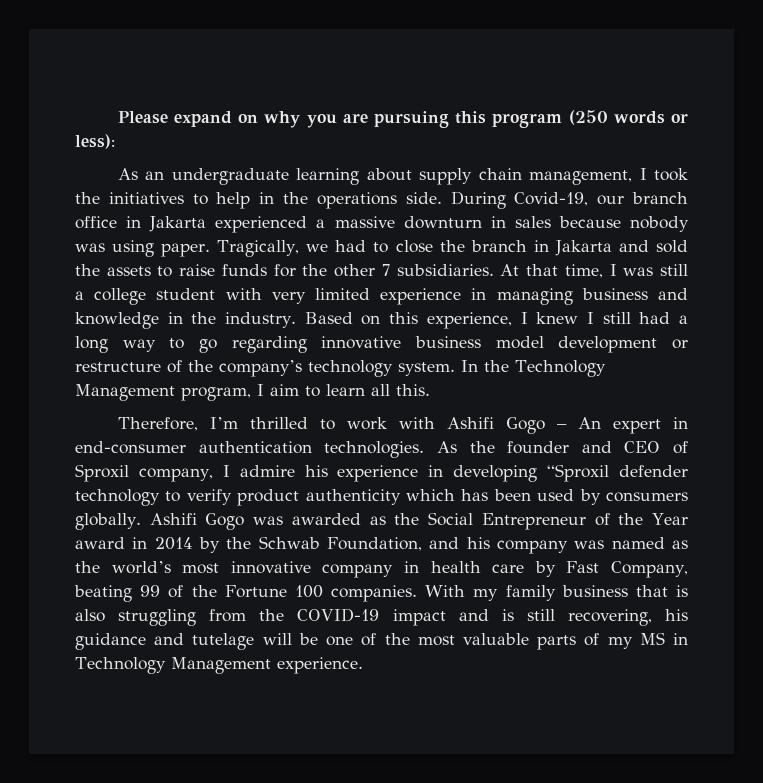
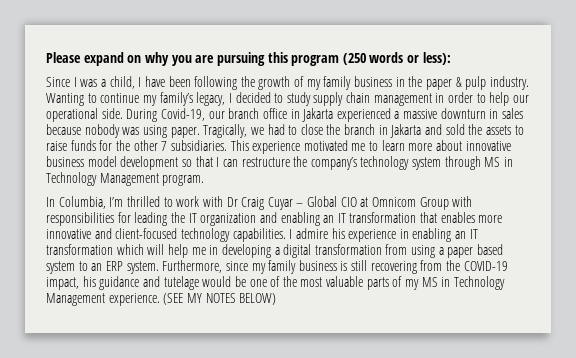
[117,168,688,185] [75,192,397,209] As an undergraduate learning about supply chain management, I took the initiatives to help in the operations -> [46,76,529,90] [46,92,529,106] [46,108,98,122] Since I was a child, I have been following the growth of my family business in the paper & pulp industry. Wanting to continue my family’s legacy, I decided to study supply chain management in order to help our operational
[500,264,688,278] [75,288,688,305] [75,312,689,329] [75,336,688,353] [75,360,606,377] [75,384,430,401] [117,417,198,431] At that time, I was still a college student with very limited experience in managing business and knowledge in the industry. Based on this experience, I knew I still had a long way to go regarding innovative business model development or restructure of the company’s technology system. In the Technology Management program, I aim to learn all this. // Therefore, -> [230,140,511,154] [46,156,514,170] [46,172,205,186] [46,196,106,209] This experience motivated me to learn more about innovative business model development so that I can restructure the company’s technology system through MS in Technology Management program. // In Columbia,
[446,417,688,434] [75,441,688,458] [75,464,213,482] Ashifi Gogo – An expert in end-consumer authentication technologies. As the founder and CEO of Sproxil company, -> [226,196,473,210] [46,212,503,226] [46,228,286,242] Dr Craig Cuyar – Global CIO at Omnicom Group with responsibilities for leading the IT organization and enabling an IT transformation that enables more innovative and client-focused technology capabilities.
[453,464,688,482] [75,489,688,506] [75,512,689,530] [75,536,688,554] [75,561,689,578] [74,585,688,602] [75,608,652,626] developing “Sproxil defender technology to verify product authenticity which has been used by consumers globally. Ashifi Gogo was awarded as the Social Entrepreneur of the Year award in 2014 by the Schwab Foundation, and his company was named as the world’s most innovative company in health care by Fast Company, beating 99 of the Fortune 100 companies. With my family business that is also struggling from the COVID-19 impact and is still recovering, -> [412,228,478,242] [46,244,504,258] [46,260,508,274] [46,277,79,290] enabling an IT transformation which will help me in developing a digital transformation from using a paper based system to an ERP system. Furthermore, since my family business is still recovering from the COVID-19 impact,
[262,633,292,645] will -> [202,276,232,287] would
(363, 665) none -> [163,293,277,305] (SEE MY NOTES BELOW)

